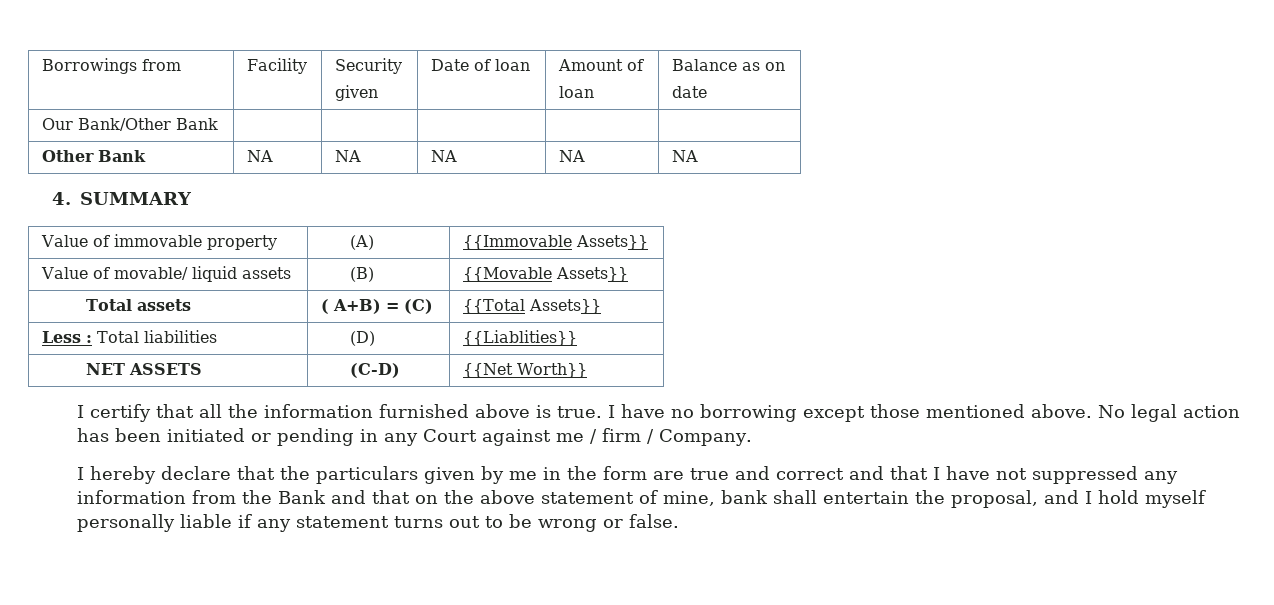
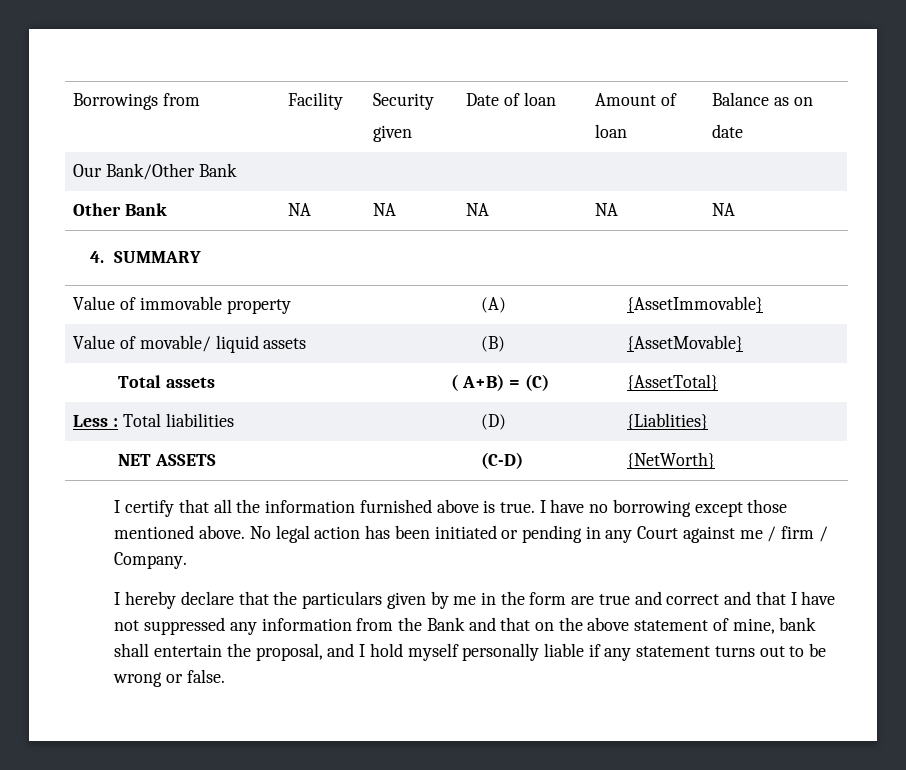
[462,235,648,250] {{Immovable Assets}} -> [627,296,764,313] {AssetImmovable}
[462,267,628,282] {{Movable Assets}} -> [627,335,744,352] {AssetMovable}
[462,299,601,314] {{Total Assets}} -> [627,374,719,391] {AssetTotal}
[462,330,577,346] {{Liablities}} -> [627,413,709,430] {Liablities}
[462,363,587,378] {{Net Worth}} -> [627,452,716,469] {NetWorth}

